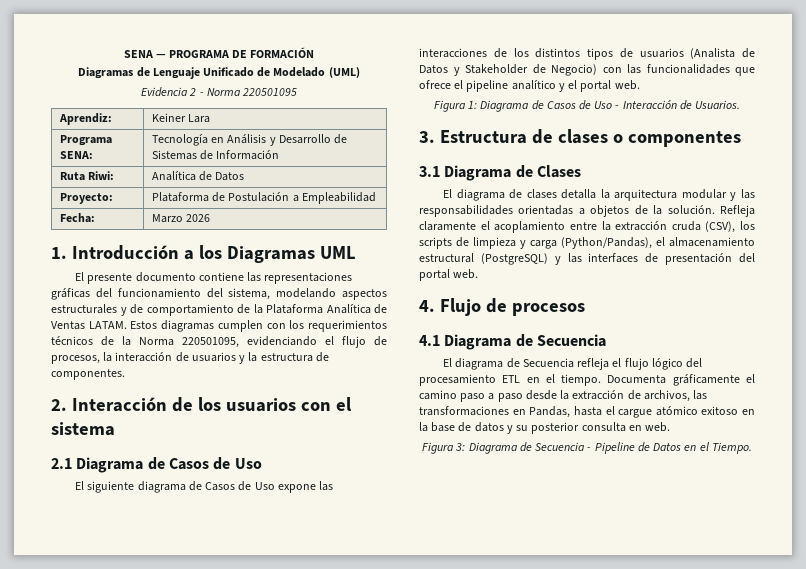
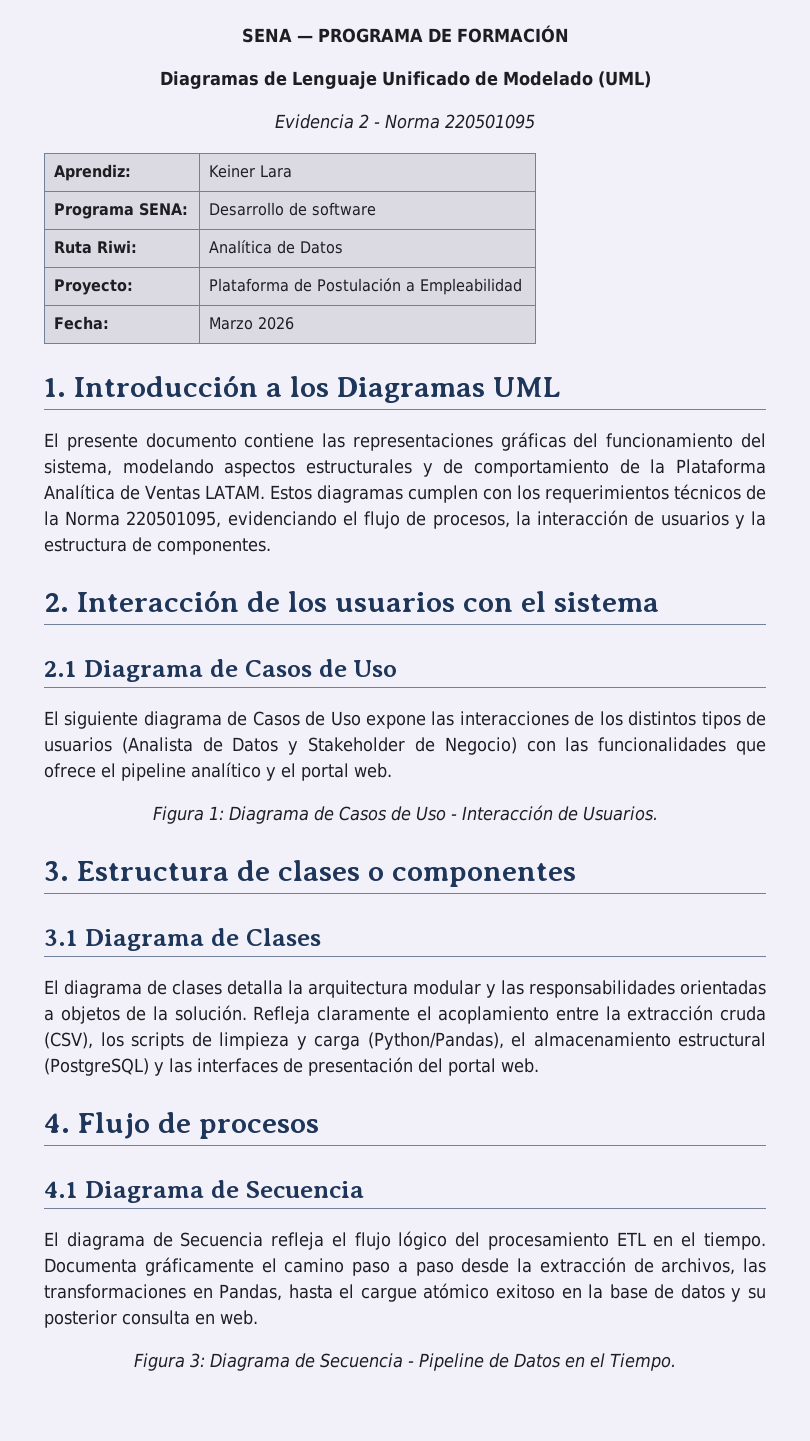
[151,134,348,146] [151,150,280,160] Tecnología en Análisis y Desarrollo de Sistemas de Información -> [208,202,376,216] Desarrollo de software

